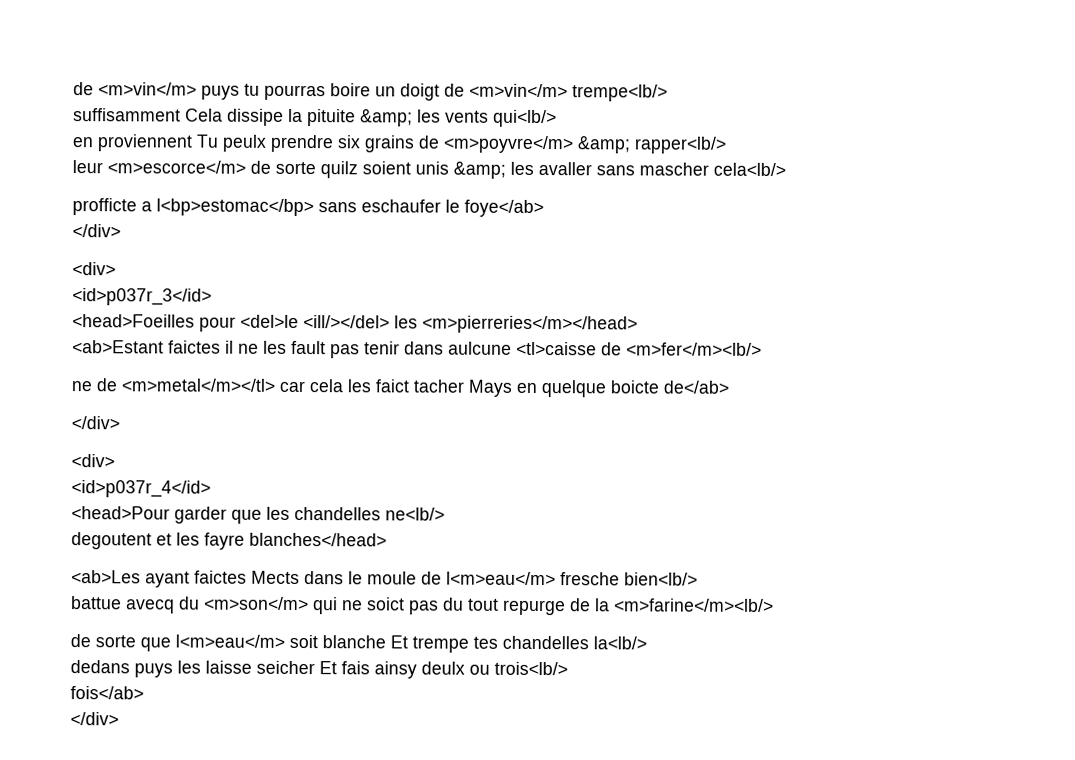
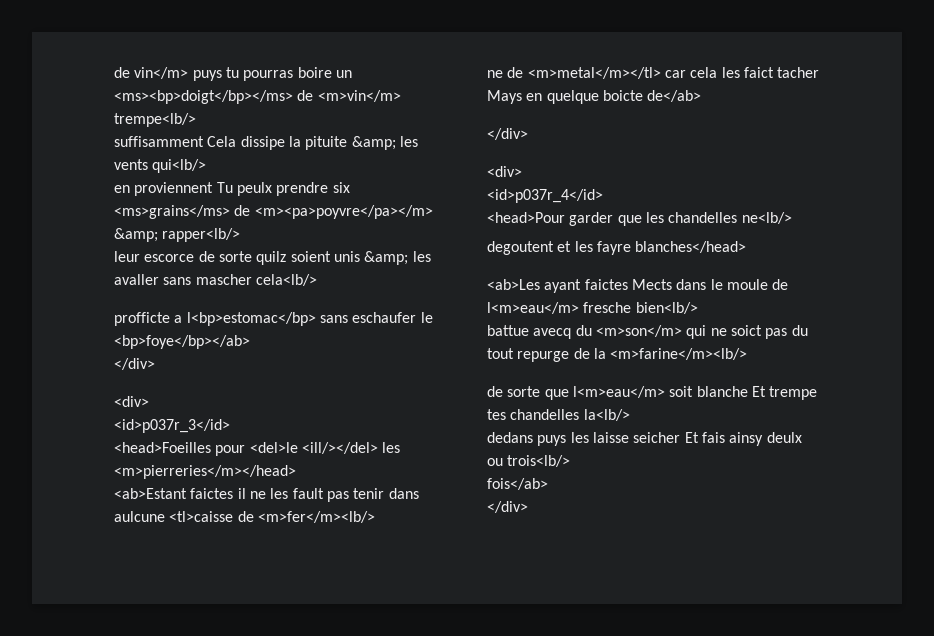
[73,82,197,96] de <m>vin</m> -> [114,67,189,79] de vin</m>
[400,83,440,101] doigt -> [114,90,293,104] <ms><bp>doigt</bp></ms>
[364,135,574,154] grains de <m>poyvre</m> -> [114,205,433,219] <ms>grains</ms> de <m><pa>poyvre</pa></m>
[107,160,246,174] <m>escorce</m> -> [144,254,195,262] escorce
[464,199,544,218] foye</ab> -> [114,335,250,349] <bp>foye</bp></ab>

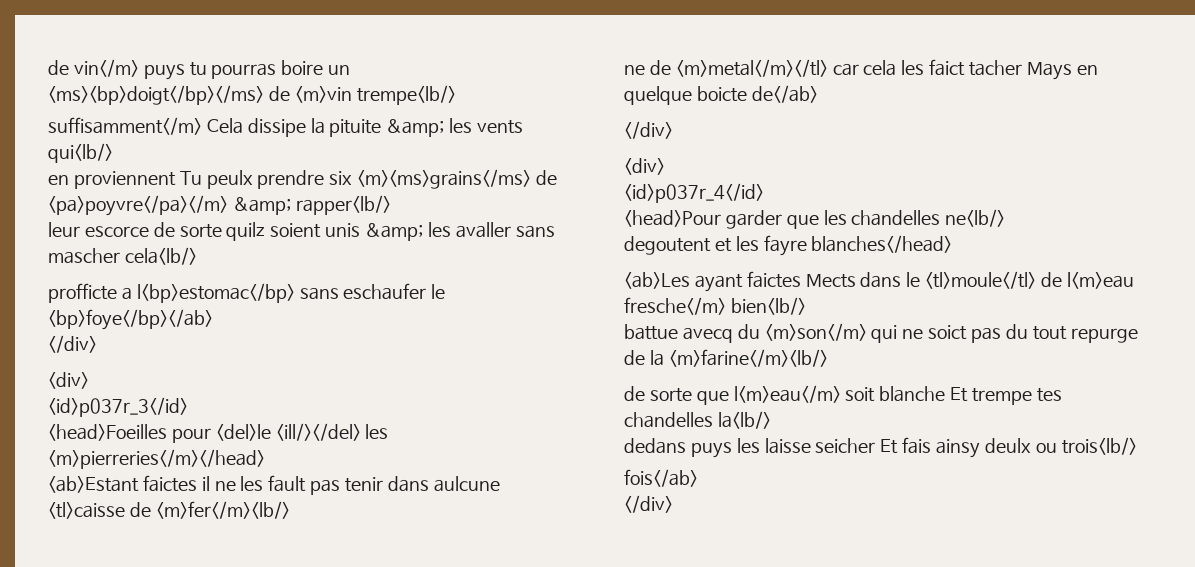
[317,90,401,102] <m>vin</m> -> [294,86,352,103] <m>vin
[114,136,204,147] suffisamment -> [48,117,202,135] suffisamment</m>
[114,205,433,219] <ms>grains</ms> de <m><pa>poyvre</pa></m> -> [357,169,558,189] [48,195,228,216] <m><ms>grains</ms> de <pa>poyvre</pa></m>
[726,279,789,290] [487,302,632,314] moule de l<m>eau</m> fresche -> [925,271,1134,289] [624,297,726,315] <tl>moule</tl> de l<m>eau fresche</m>

